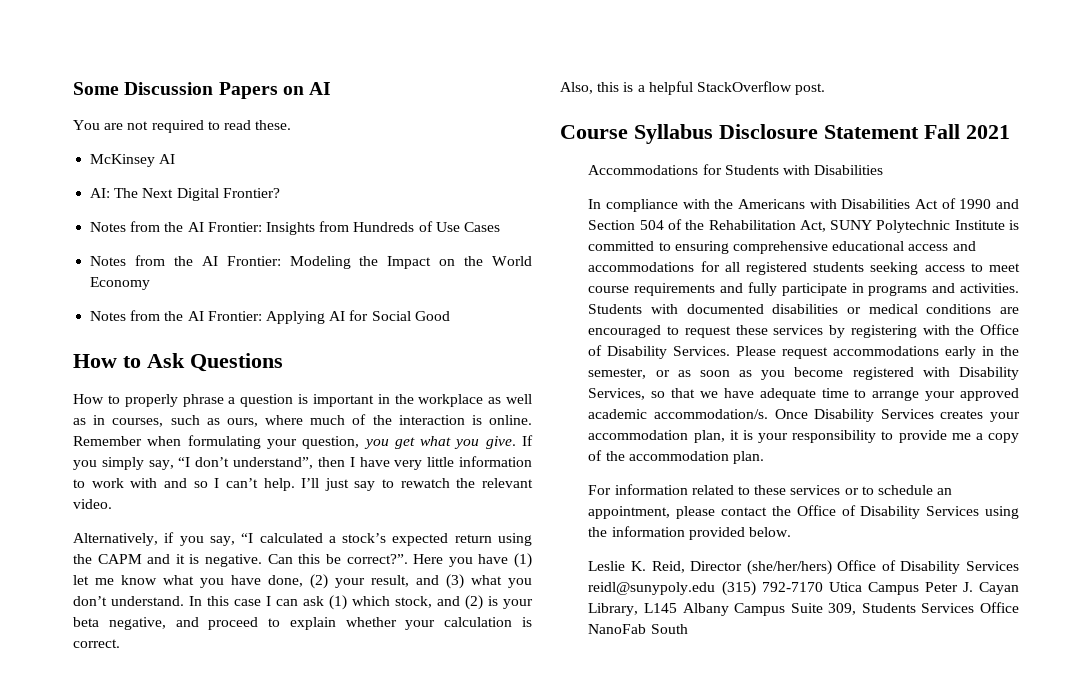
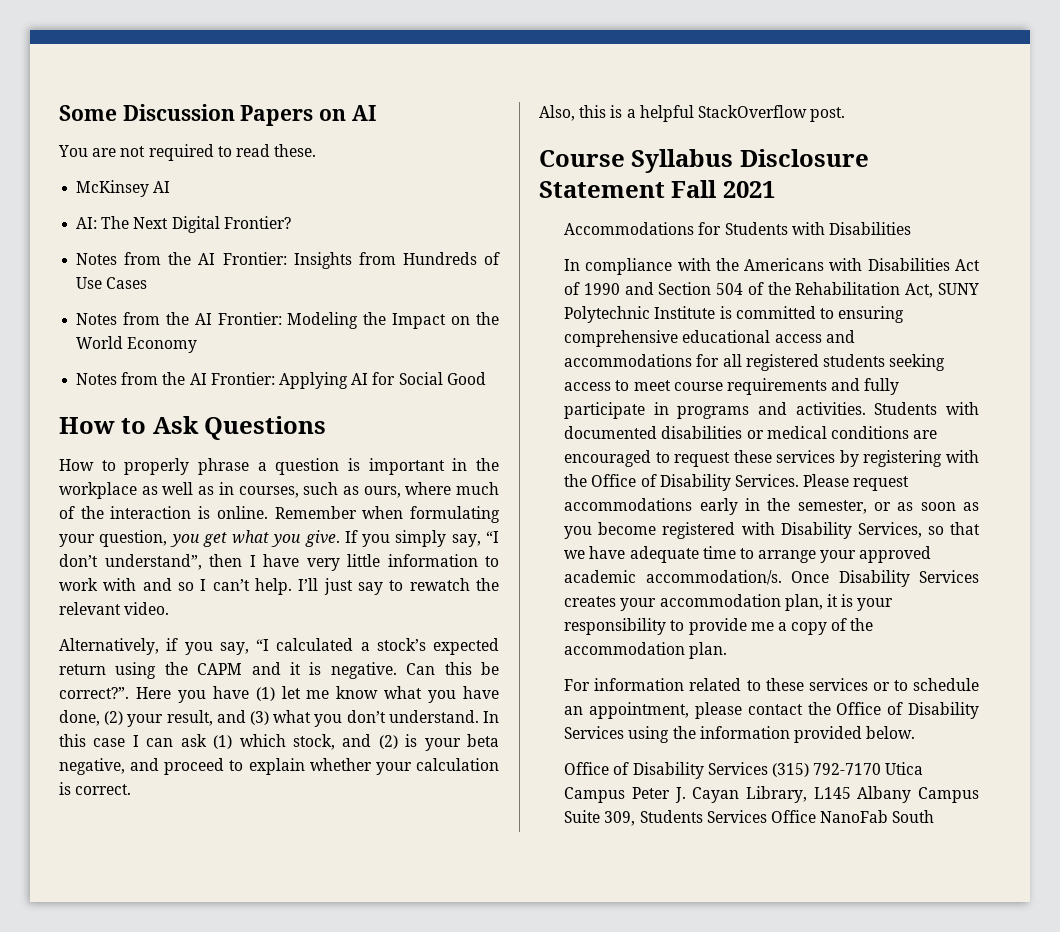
[588,560,1019,575] [588,582,716,595] Leslie K. Reid, Director (she/her/hers) Office of Disability Services reidl@sunypoly.edu -> [564,762,768,779] Office of Disability Services

